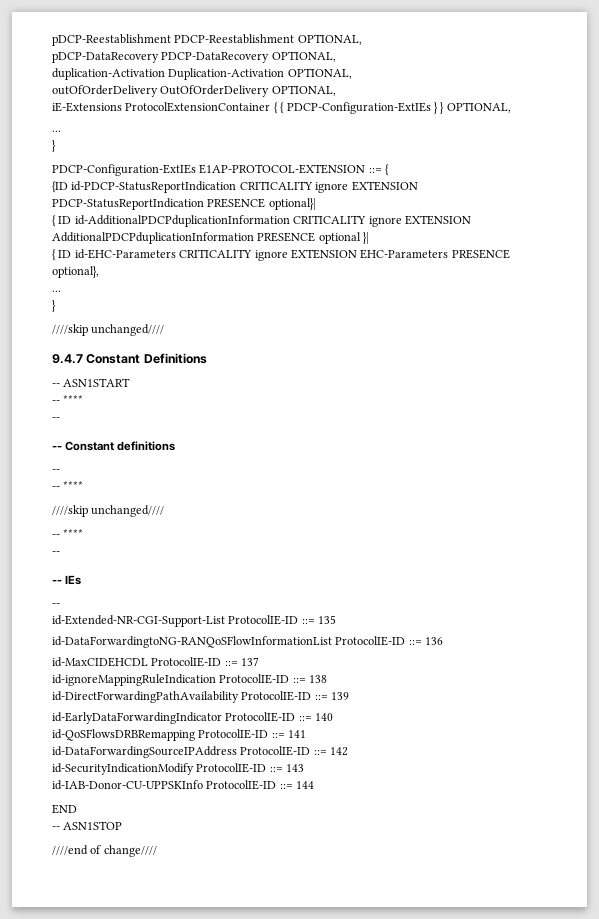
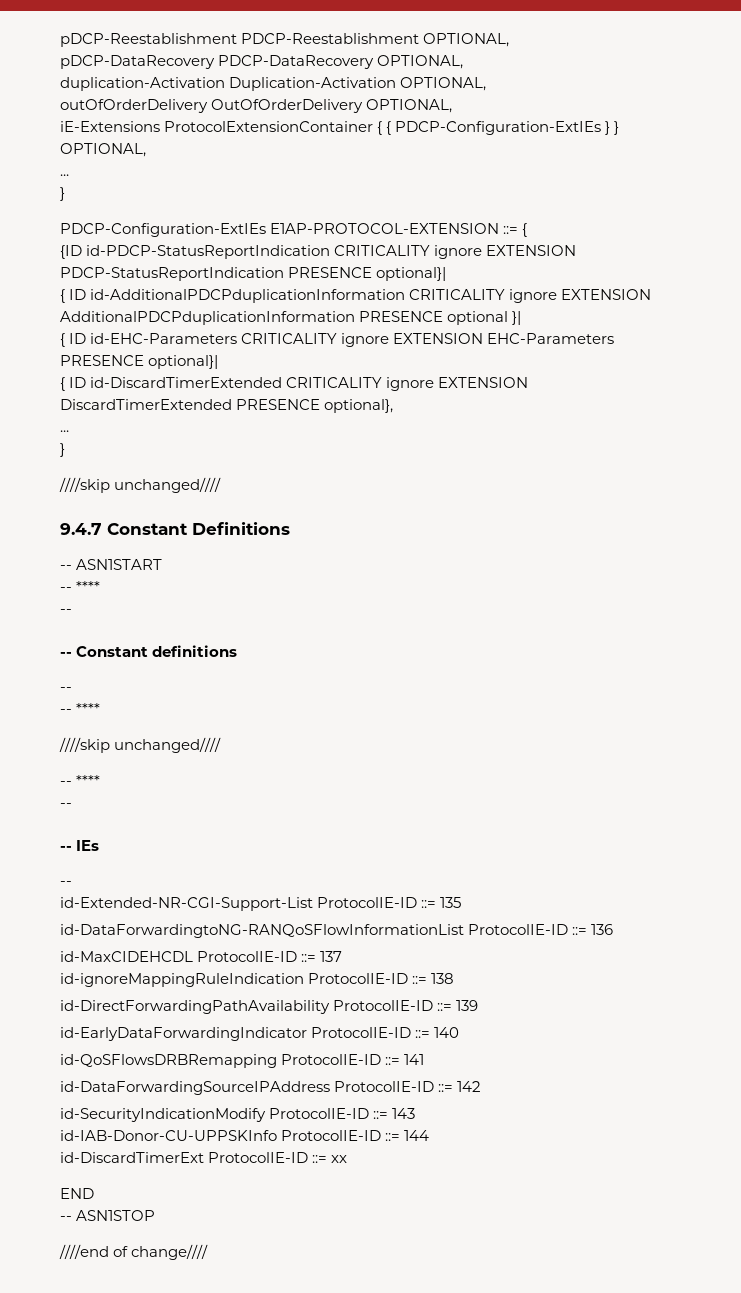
(510, 254) none -> [148,355,219,369] [60,377,529,391] [60,399,321,410] optional}| // { ID id-DiscardTimerExtended CRITICALITY ignore EXTENSION DiscardTimerExtended PRESENCE
(315, 785) none -> [60,1152,348,1163] // id-DiscardTimerExt ProtocolIE-ID ::= xx

